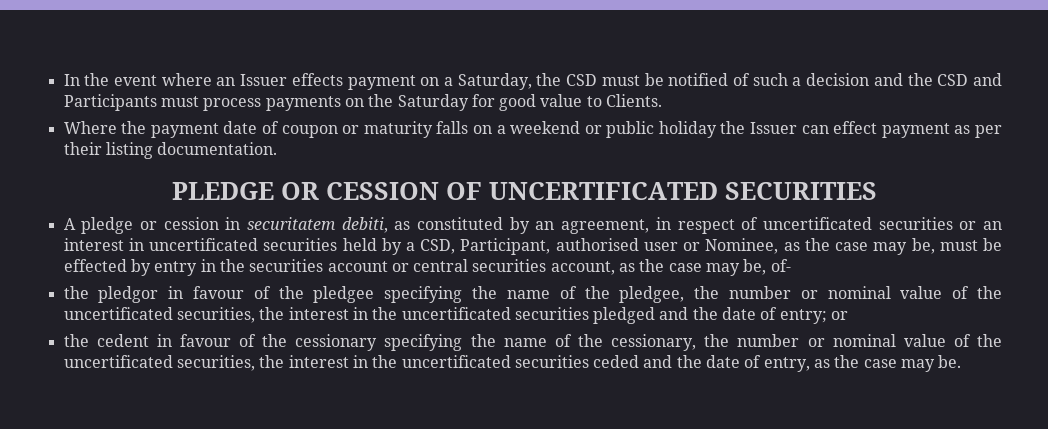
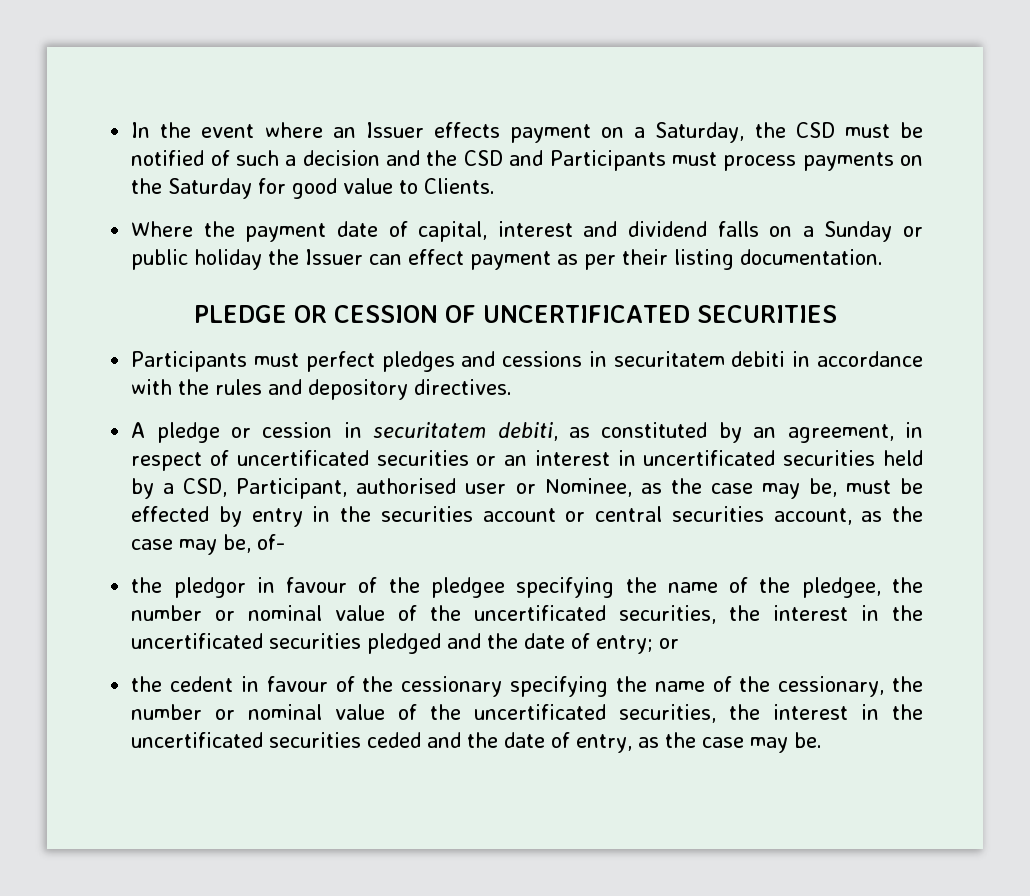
[281,121,433,138] coupon or maturity -> [418,221,708,242] capital, interest and dividend
[510,121,581,134] weekend -> [824,221,893,242] Sunday
(877, 191) none -> [131,351,923,372] [131,379,513,400] // Participants must perfect pledges and cessions in securitatem debiti in accordance with the rules and depository directives.

